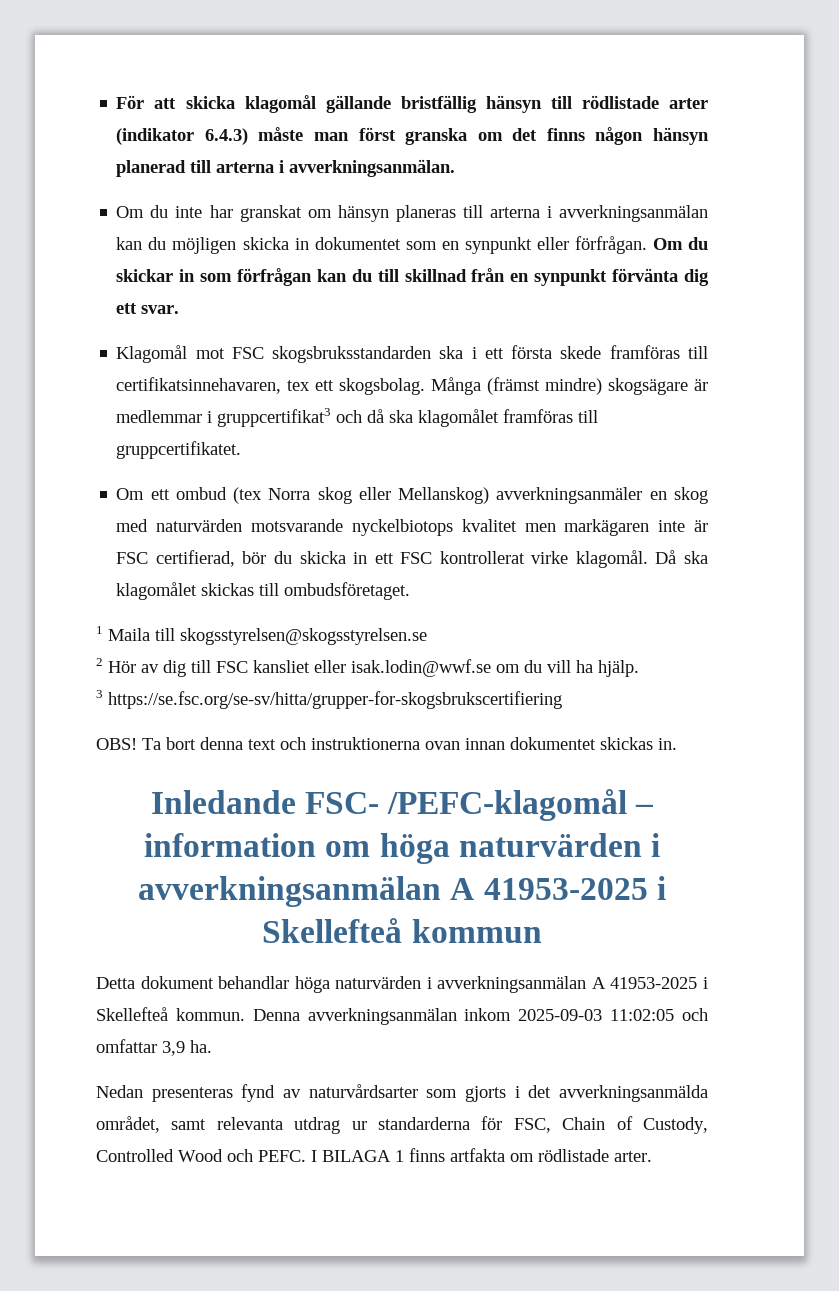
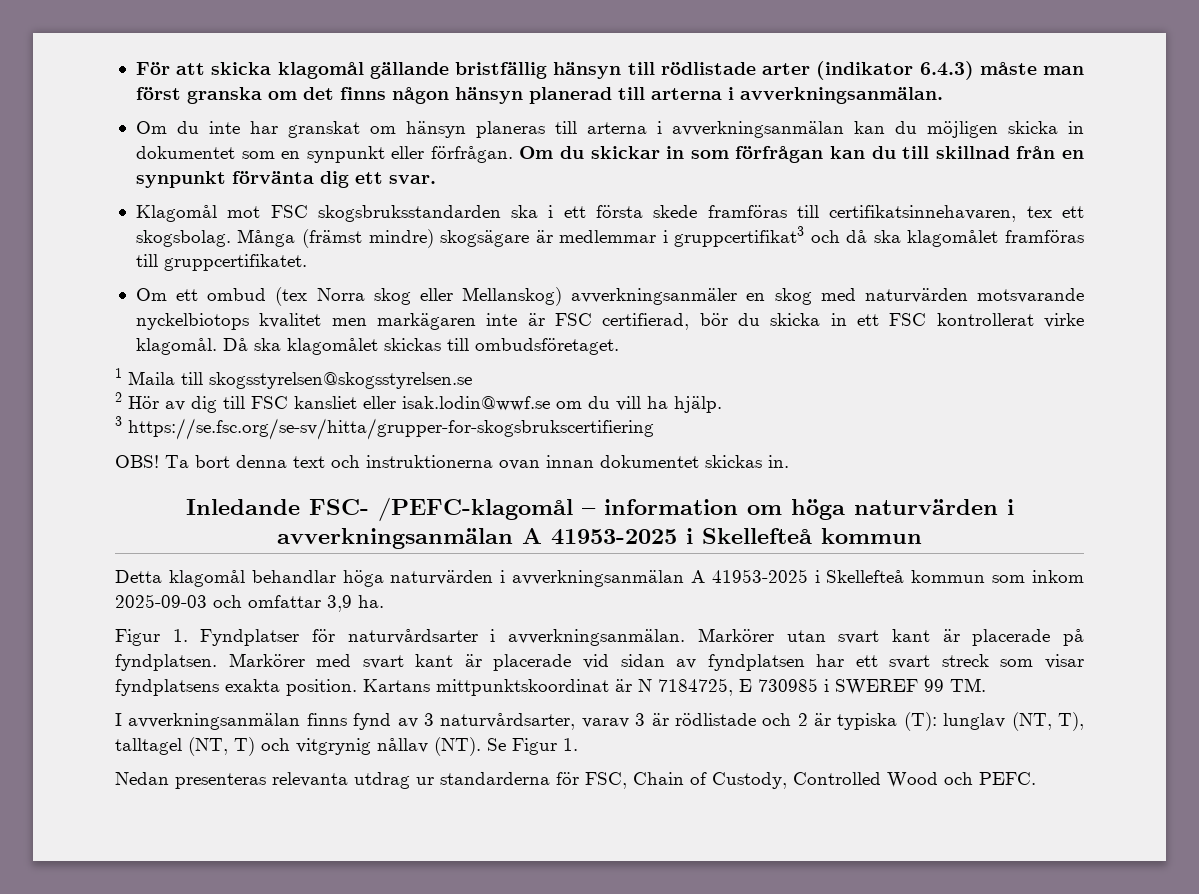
[140,976,214,989] dokument -> [168,570,245,587] klagomål
[175,1008,457,1025] kommun. Denna avverkningsanmälan -> [911,570,1026,583] kommun som
[610,1009,675,1021] 11:02:05 -> (207, 601) none
[96,1084,708,1102] [96,1116,207,1133] Nedan presenteras fynd av naturvårdsarter som gjorts i det avverkningsanmälda området, samt -> [115,628,1085,646] [115,653,1084,671] [115,678,986,696] [115,712,1085,731] [115,737,578,756] [115,772,266,789] Figur 1. Fyndplatser för naturvårdsarter i avverkningsanmälan. Markörer utan svart kant är placerade på fyndplatsen. Markörer med svart kant är placerade vid sidan av fyndplatsen har ett svart streck som visar fyndplatsens exakta position. Kartans mittpunktskoordinat är N 7184725, E 730985 i SWEREF 99 TM. // I avverkningsanmälan finns fynd av 3 naturvårdsarter, varav 3 är rödlistade och 2 är typiska (T): lunglav (NT, T), talltagel (NT, T) och vitgrynig nållav (NT). Se Figur 1. // Nedan presenteras
[311,1148,652,1162] I BILAGA 1 finns artfakta om rödlistade arter. -> (1036, 778) none

